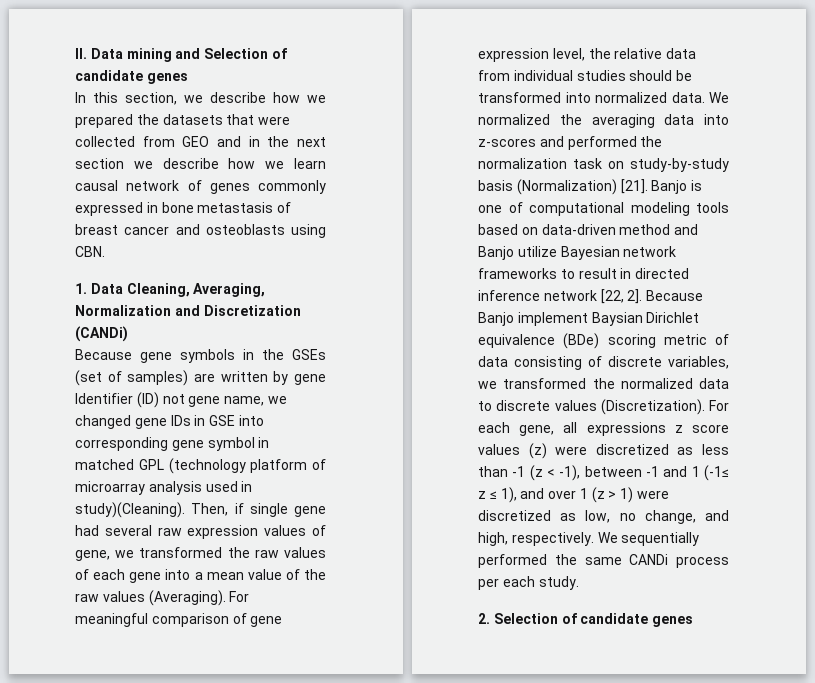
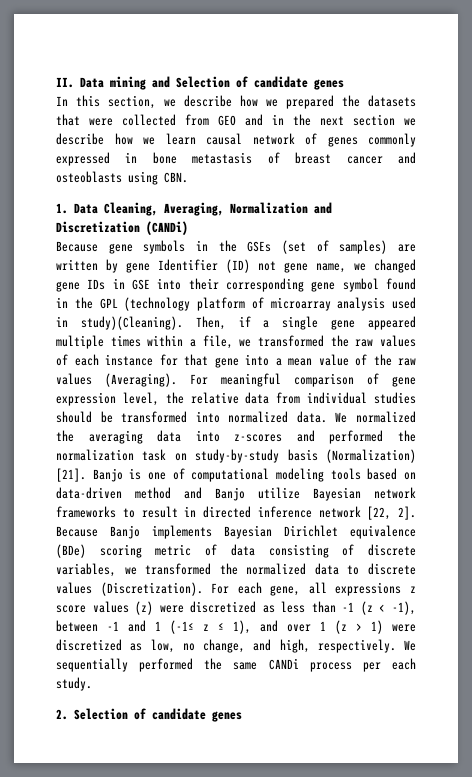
(264, 420) none -> [188,278,219,290] their
[258,437,270,448] [75,459,134,470] in matched -> [386,278,416,290] [56,297,93,309] found in the
(244, 508) none -> [263,320,270,328] a
[75,525,326,539] [75,550,110,561] had several raw expression values of gene, -> [368,316,416,330] [56,335,233,349] appeared multiple times within a file,
(126, 574) none -> [105,354,208,366] instance for that
[517,312,643,326] implement Baysian -> [152,525,272,539] implements Bayesian

